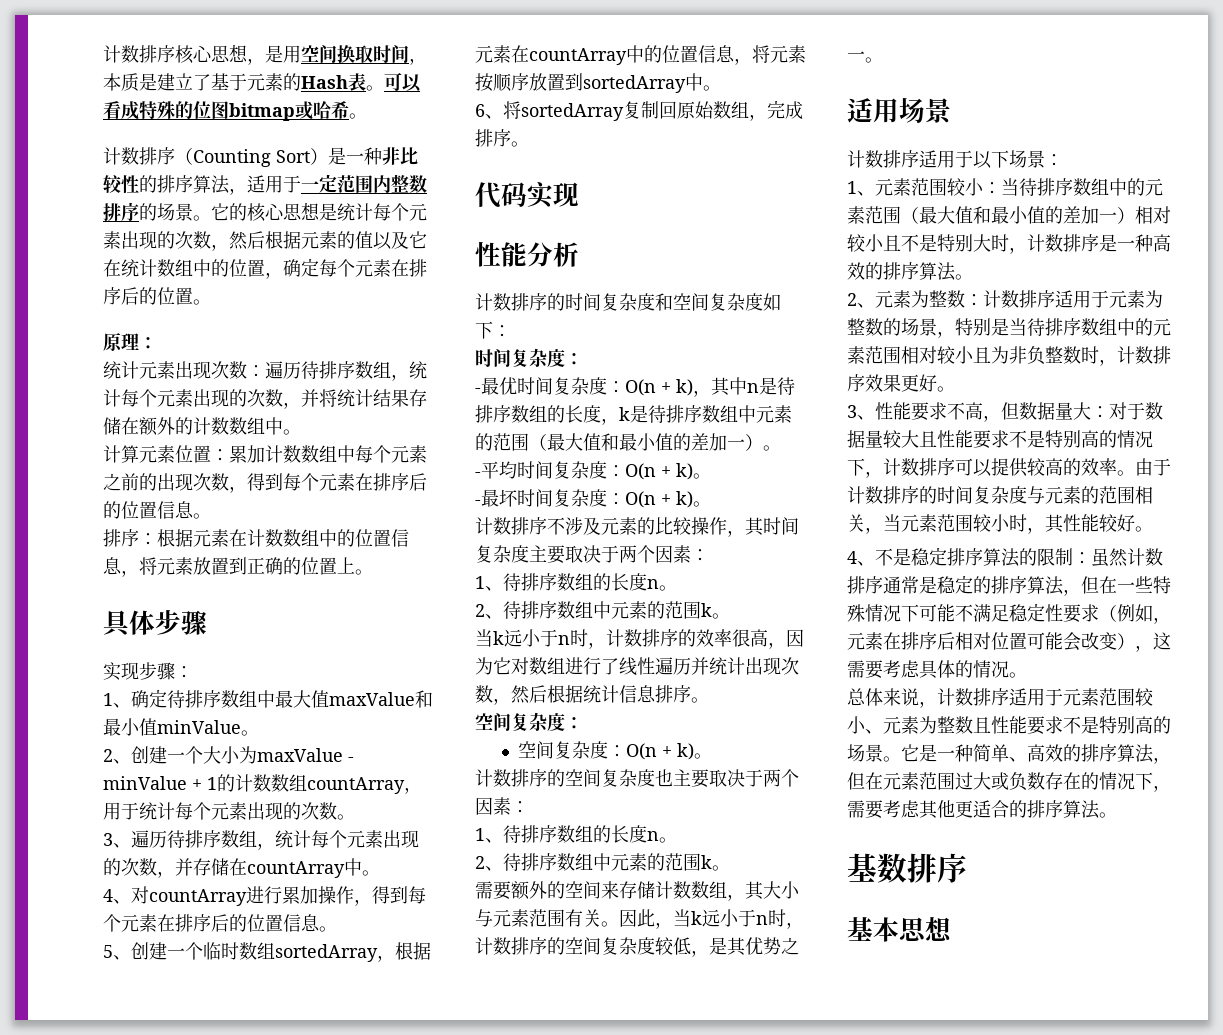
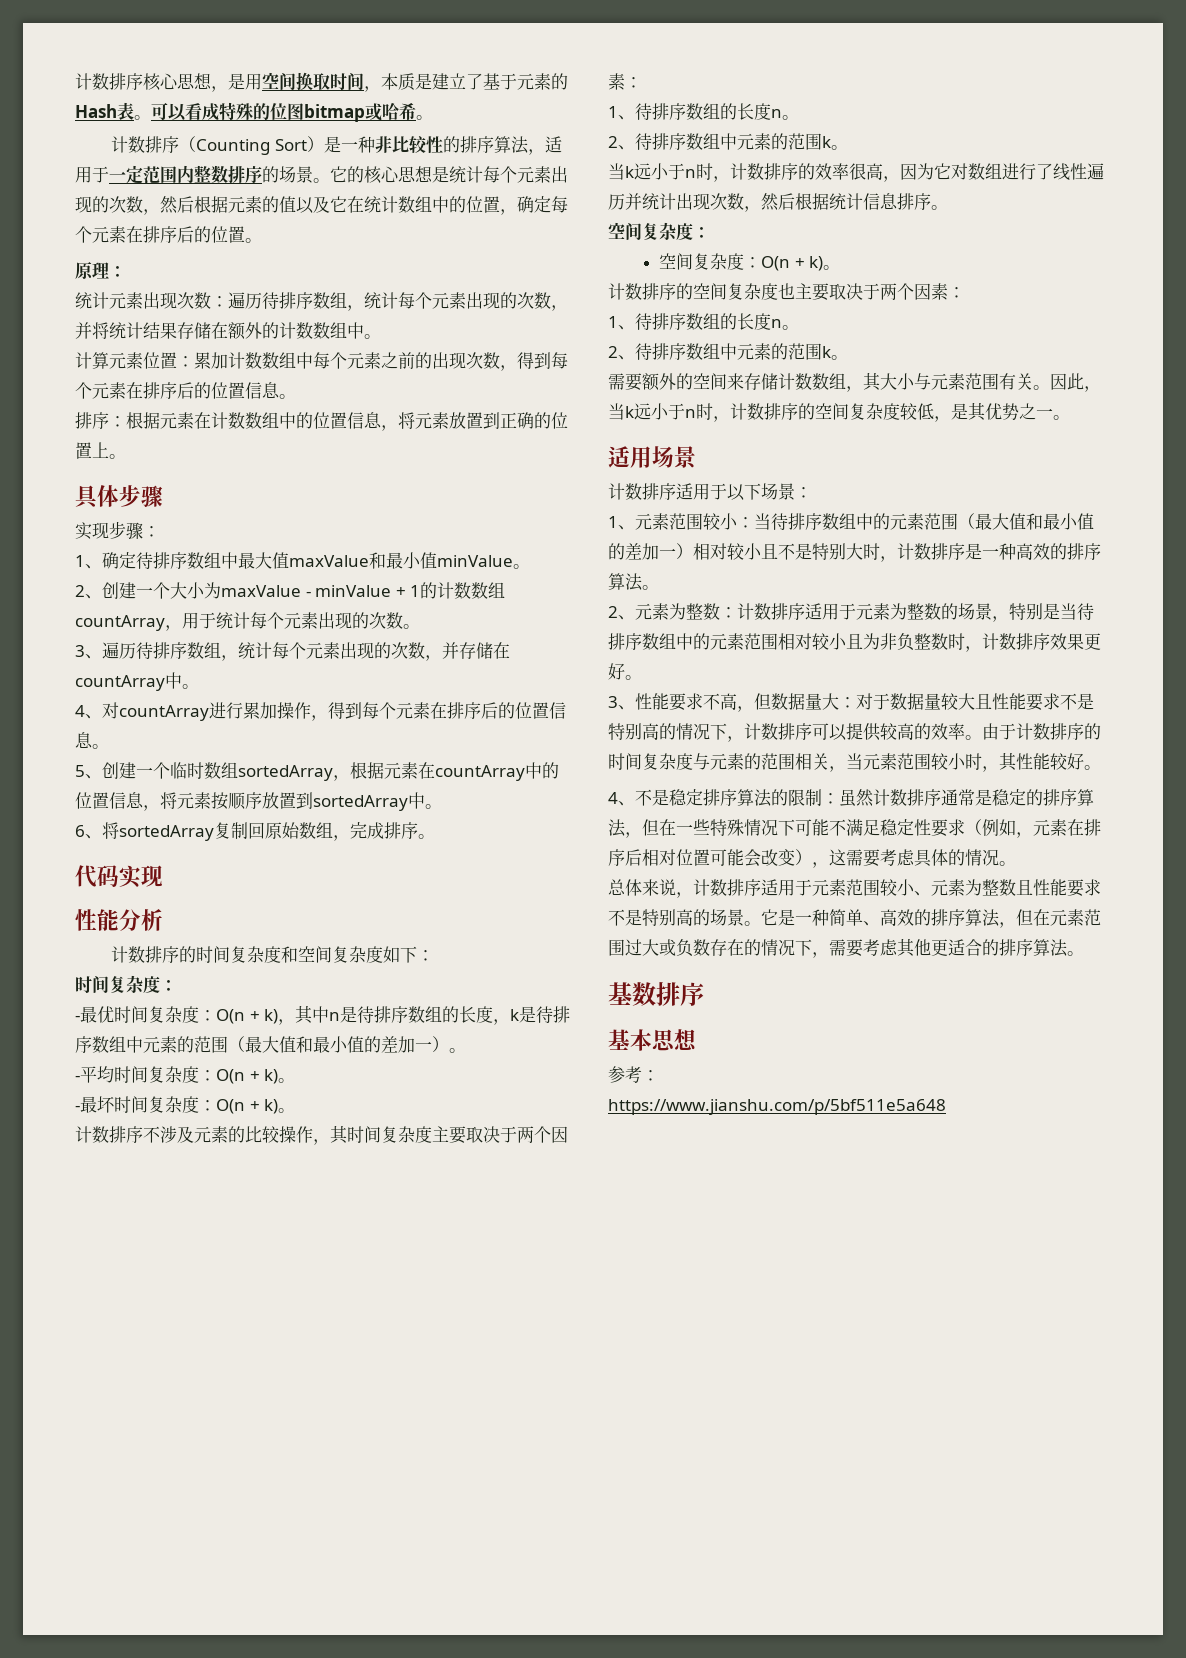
(952, 929) none -> [608,1066,659,1083] [608,1099,946,1115] // 参考： // https://www.jianshu.com/p/5bf511e5a648

